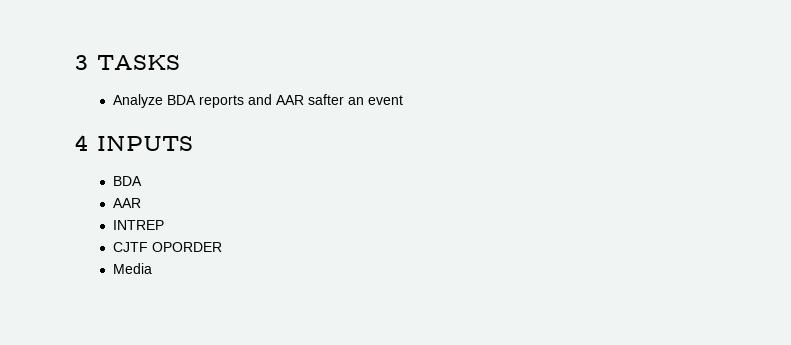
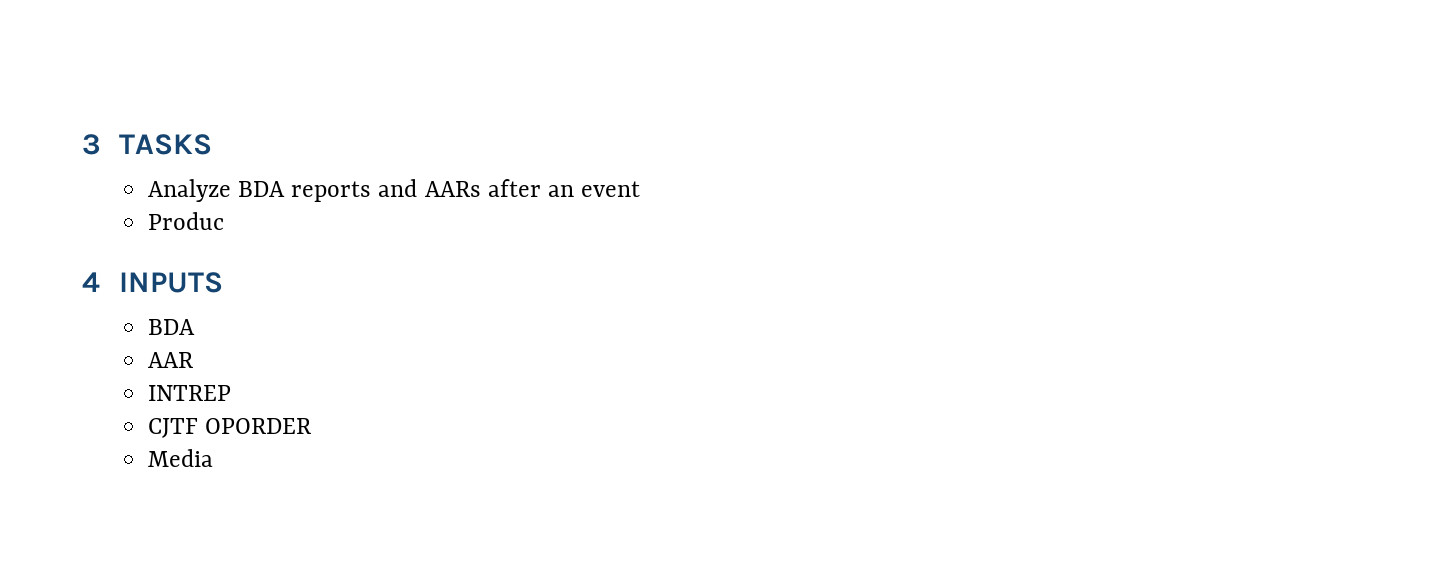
[275,94,344,105] AAR safter -> [424,179,541,197] AARs after
(403, 100) none -> [148,212,225,230] // Produc

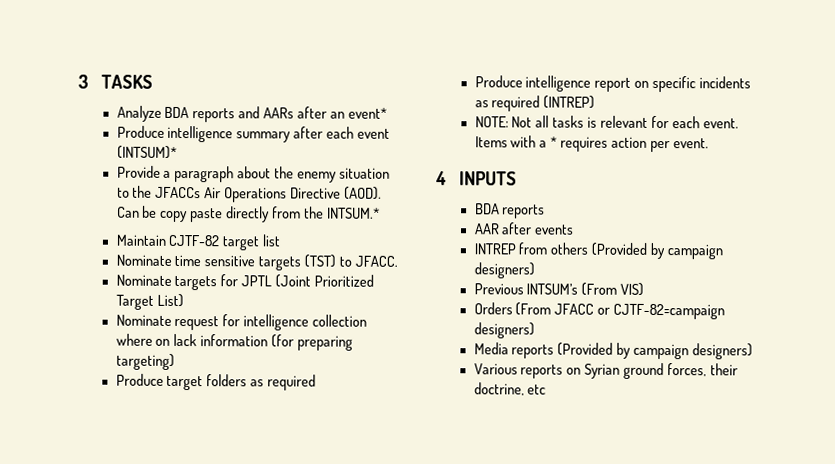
[581,181,641,197] [148,212,225,230] event // Produc -> [347,107,387,119] [116,125,391,143] [116,145,177,159] [116,165,390,183] [116,185,382,203] [116,205,380,223] [115,234,281,251] [115,254,398,271] [115,274,375,291] [115,293,185,310] [115,314,368,331] [115,333,354,351] [115,353,175,370] [115,373,317,391] [474,75,752,93] [474,95,596,112] [474,115,739,129] [474,135,709,153] event* // Produce intelligence summary after each event (INTSUM)* // Provide a paragraph about the enemy situation to the JFACCs Air Operations Directive (AOD). Can be copy paste directly from the INTSUM.* // Maintain CJTF-82 target list // Nominate time sensitive targets (TST) to JFACC. // Nominate targets for JPTL (Joint Prioritized Target List) // Nominate request for intelligence collection where on lack information (for preparing targeting) // Produce target folders as required // Produce intelligence report on specific incidents as required (INTREP) // NOTE: Not all tasks is relevant for each event. Items with a * requires action per event.
(196, 327) none -> [502,204,546,219] reports
(194, 360) none -> [501,222,575,235] after events
[148,418,312,438] [148,449,214,467] // CJTF OPORDER // Media -> [518,242,724,260] [473,262,535,279] [473,282,645,296] [473,302,726,320] [473,322,535,339] [473,342,754,360] [473,362,738,380] [473,382,547,396] from others (Provided by campaign designers) // Previous INTSUM’s (From VIS) // Orders (From JFACC or CJTF-82=campaign designers) // Media reports (Provided by campaign designers) // Various reports on Syrian ground forces, their doctrine, etc

